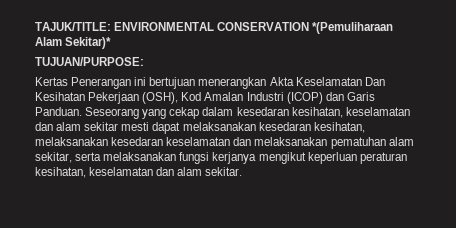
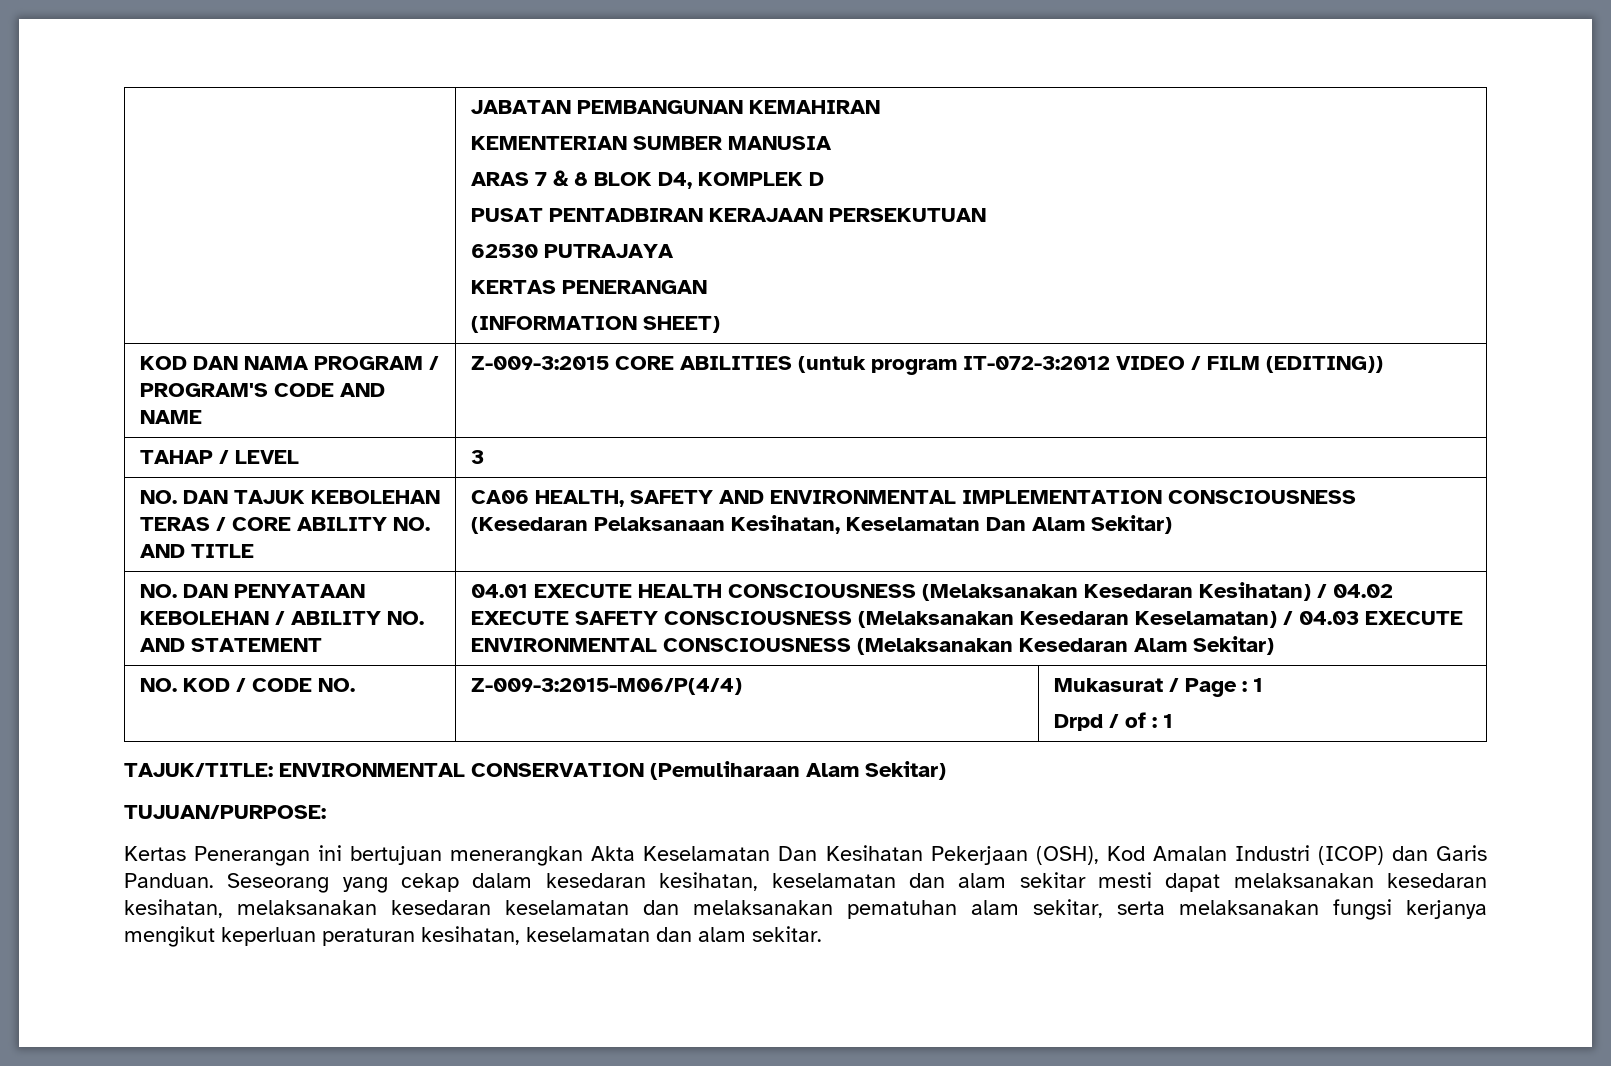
[35,22,394,34] [35,37,112,49] TAJUK/TITLE: ENVIRONMENTAL CONSERVATION *(Pemuliharaan Alam Sekitar)* -> [470,100,880,114] [470,136,832,150] [470,170,824,189] [470,208,986,222] [470,244,674,258] [470,280,707,294] [470,316,720,333] [139,356,439,370] [139,383,385,397] [139,410,202,424] [470,356,1383,375] [139,450,299,464] [470,450,484,464] [139,490,440,504] [139,517,430,531] [139,544,254,558] [470,490,1356,507] [470,515,1172,534] [139,584,365,598] [139,611,424,625] [139,638,322,652] [470,582,1393,601] [470,611,1463,628] [470,636,1274,655] [139,678,355,692] [470,678,742,695] [1053,678,1263,697] [1053,712,1173,731] [124,761,946,780] | JABATAN PEMBANGUNAN KEMAHIRAN // KEMENTERIAN SUMBER MANUSIA // ARAS 7 & 8 BLOK D4, KOMPLEK D // PUSAT PENTADBIRAN KERAJAAN PERSEKUTUAN // 62530 PUTRAJAYA // KERTAS PENERANGAN // (INFORMATION SHEET) // KOD DAN NAMA PROGRAM / PROGRAM'S CODE AND NAME | Z-009-3:2015 CORE ABILITIES (untuk program IT-072-3:2012 VIDEO / FILM (EDITING)) // TAHAP / LEVEL | 3 // NO. DAN TAJUK KEBOLEHAN TERAS / CORE ABILITY NO. AND TITLE | CA06 HEALTH, SAFETY AND ENVIRONMENTAL IMPLEMENTATION CONSCIOUSNESS (Kesedaran Pelaksanaan Kesihatan, Keselamatan Dan Alam Sekitar) // NO. DAN PENYATAAN KEBOLEHAN / ABILITY NO. AND STATEMENT | 04.01 EXECUTE HEALTH CONSCIOUSNESS (Melaksanakan Kesedaran Kesihatan) / 04.02 EXECUTE SAFETY CONSCIOUSNESS (Melaksanakan Kesedaran Keselamatan) / 04.03 EXECUTE ENVIRONMENTAL CONSCIOUSNESS (Melaksanakan Kesedaran Alam Sekitar) // NO. KOD / CODE NO. | Z-009-3:2015-M06/P(4/4) | Mukasurat / Page : 1 // Drpd / of : 1 // TAJUK/TITLE: ENVIRONMENTAL CONSERVATION (Pemuliharaan Alam Sekitar)

